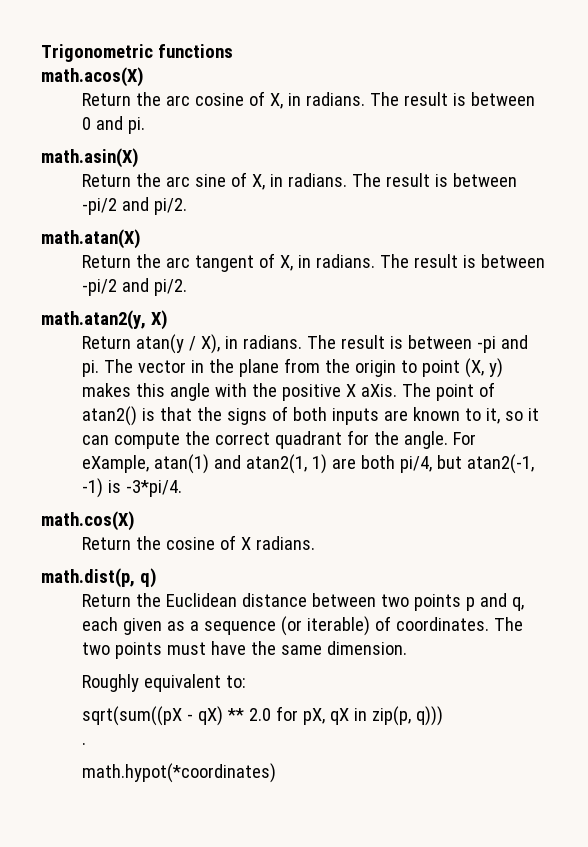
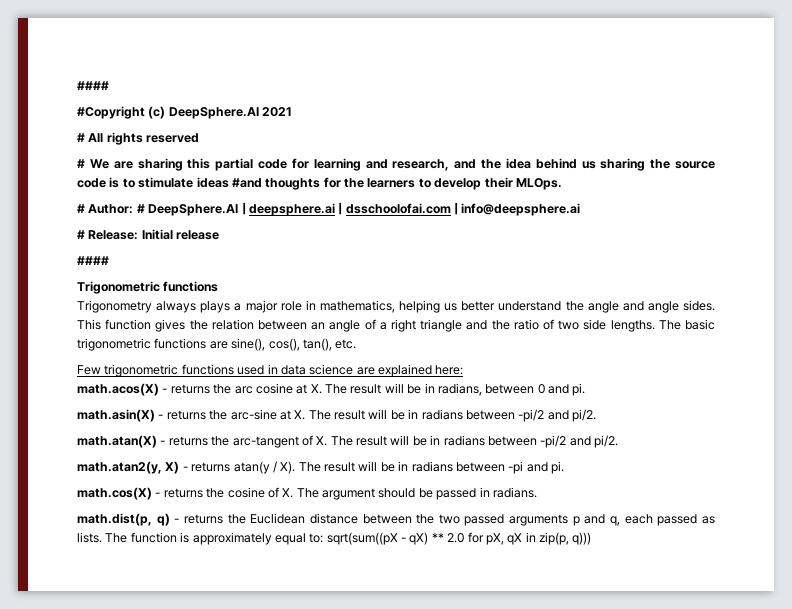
[41,44,233,62] Trigonometric functions -> [77,81,109,90] [77,106,293,119] [77,132,200,145] [77,158,715,171] [77,177,562,190] [77,202,581,216] [77,229,220,240] [77,256,109,265] [77,281,219,294] [77,300,715,313] [77,319,715,332] [77,338,357,351] [77,364,464,377] #### // #Copyright (c) DeepSphere.AI 2021 // # All rights reserved // # We are sharing this partial code for learning and research, and the idea behind us sharing the source code is to stimulate ideas #and thoughts for the learners to develop their MLOps. // # Author: # DeepSphere.AI | deepsphere.ai | dsschoolofai.com | info@deepsphere.ai // # Release: Initial release // #### // Trigonometric functions // Trigonometry always plays a major role in mathematics, helping us better understand the angle and angle sides. This function gives the relation between an angle of a right triangle and the ratio of two side lengths. The basic trigonometric functions are sine(), cos(), tan(), etc. // Few trigonometric functions used in data science are explained here:
[81,93,131,106] // Return -> [162,384,210,394] - returns
[248,91,466,109] of X, in radians. The result is -> [296,383,482,396] at X. The result will be in radians,
[81,172,448,190] // Return the arc sine of X, in radians. The result is -> [158,409,463,420] - returns the arc-sine at X. The result will be in radians
[81,253,476,272] // Return the arc tangent of X, in radians. The result is -> [160,435,485,448] - returns the arc-tangent of X. The result will be in radians
[81,334,528,354] [81,358,503,378] [81,382,495,401] [81,406,539,426] [81,430,476,449] [81,454,534,474] [81,478,182,498] // Return atan(y / X), in radians. The result is between -pi and pi. The vector in the plane from the origin to point (X, y) makes this angle with the positive X aXis. The point of atan2() is that the signs of both inputs are known to it, so it can compute the correct quadrant for the angle. For eXample, atan(1) and atan2(1, 1) are both pi/4, but atan2(-1, -1) is -3*pi/4. -> [182,461,564,474] - returns atan(y / X). The result will be in radians between -pi and pi.
[81,537,131,550] // Return -> [155,488,203,498] - returns
[240,537,251,550] X -> [282,487,490,500] X. The argument should be passed in
[81,594,131,607] // Return -> [174,514,223,524] - returns
[380,593,524,611] [81,616,523,636] [81,641,407,659] [81,674,221,692] two points p and q, each given as a sequence (or iterable) of coordinates. The two points must have the same dimension. // Roughly equivalent -> [416,514,715,526] [77,532,306,545] the two passed arguments p and q, each passed as lists. The function is approximately equal
(246, 681) // -> (324, 538) none
[81,742,86,745] [81,763,276,783] // . // math.hypot(*coordinates) -> (592, 538) none

